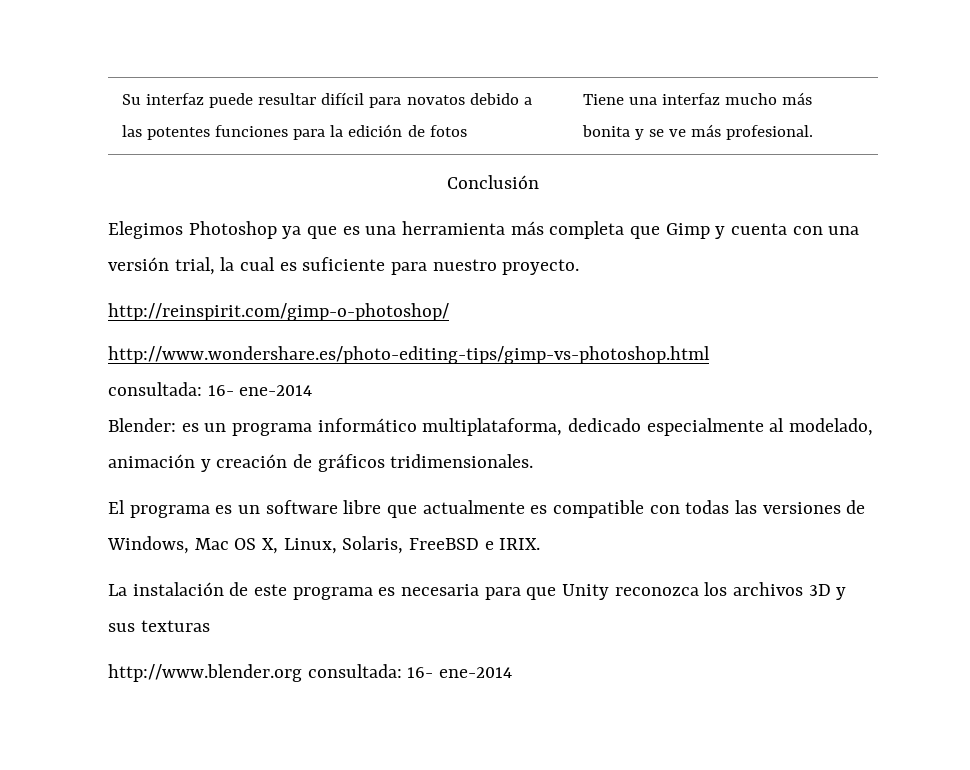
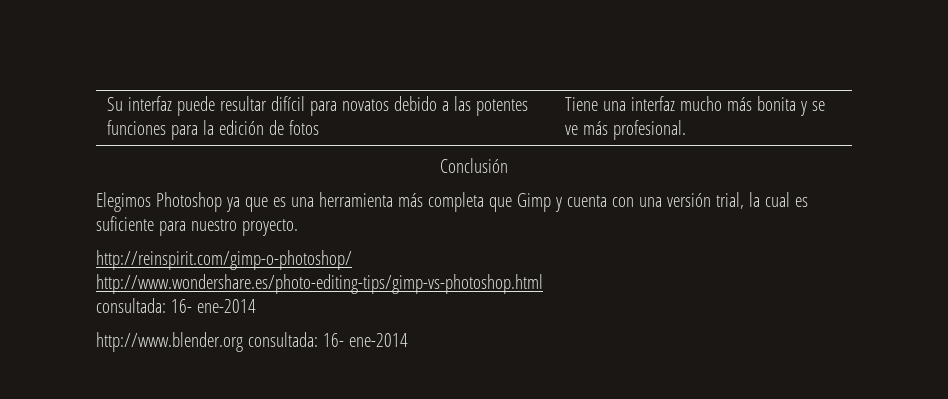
[108,418,874,436] [108,454,534,472] [108,500,866,518] [107,536,541,554] [108,582,847,600] [108,620,210,632] // Blender: es un programa informático multiplataforma, dedicado especialmente al modelado, animación y creación de gráficos tridimensionales. // El programa es un software libre que actualmente es compatible con todas las versiones de Windows, Mac OS X, Linux, Solaris, FreeBSD e IRIX. // La instalación de este programa es necesaria para que Unity reconozca los archivos 3D y sus texturas -> (256, 306) none

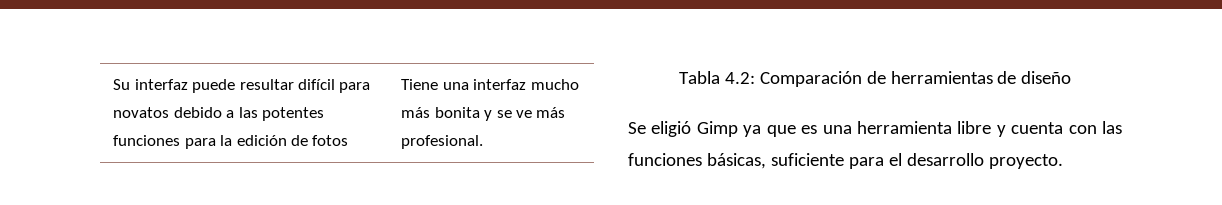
[440,158,508,173] [96,192,222,212] Conclusión // Elegimos Photoshop -> [678,71,1072,87] [628,121,738,137] Tabla 4.2: Comparación de herramientas de diseño // Se eligió Gimp
[397,192,808,212] [96,216,298,236] [96,250,352,270] [96,274,543,294] [96,298,256,313] [96,332,408,352] más completa que Gimp y cuenta con una versión trial, la cual es suficiente para nuestro proyecto. // http://reinspirit.com/gimp-o-photoshop/ // http://www.wondershare.es/photo-editing-tips/gimp-vs-photoshop.html // consultada: 16- ene-2014 // http://www.blender.org consultada: 16- ene-2014 -> [957,121,1122,137] [628,153,1063,169] libre y cuenta con las funciones básicas, suficiente para el desarrollo proyecto.

